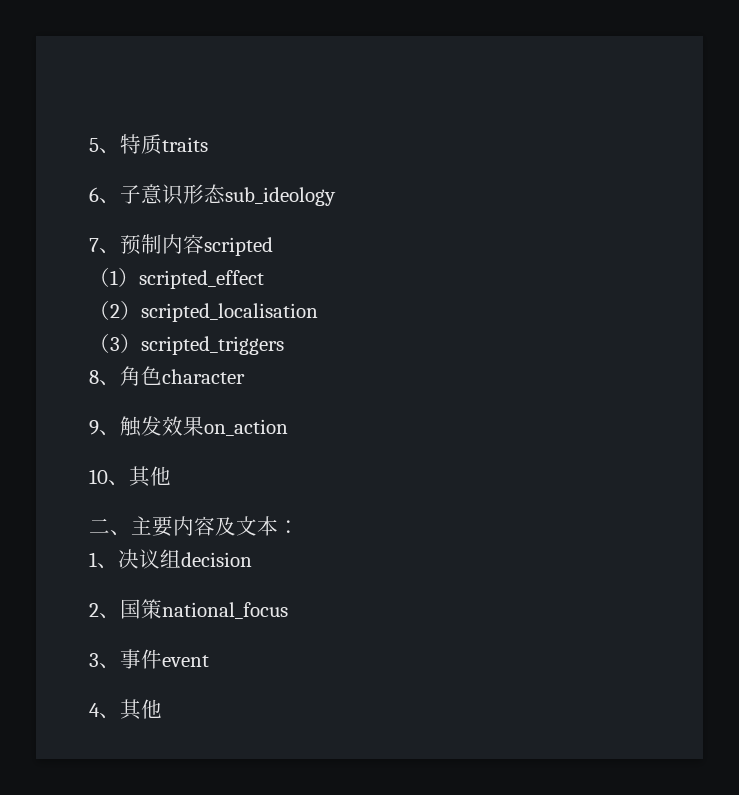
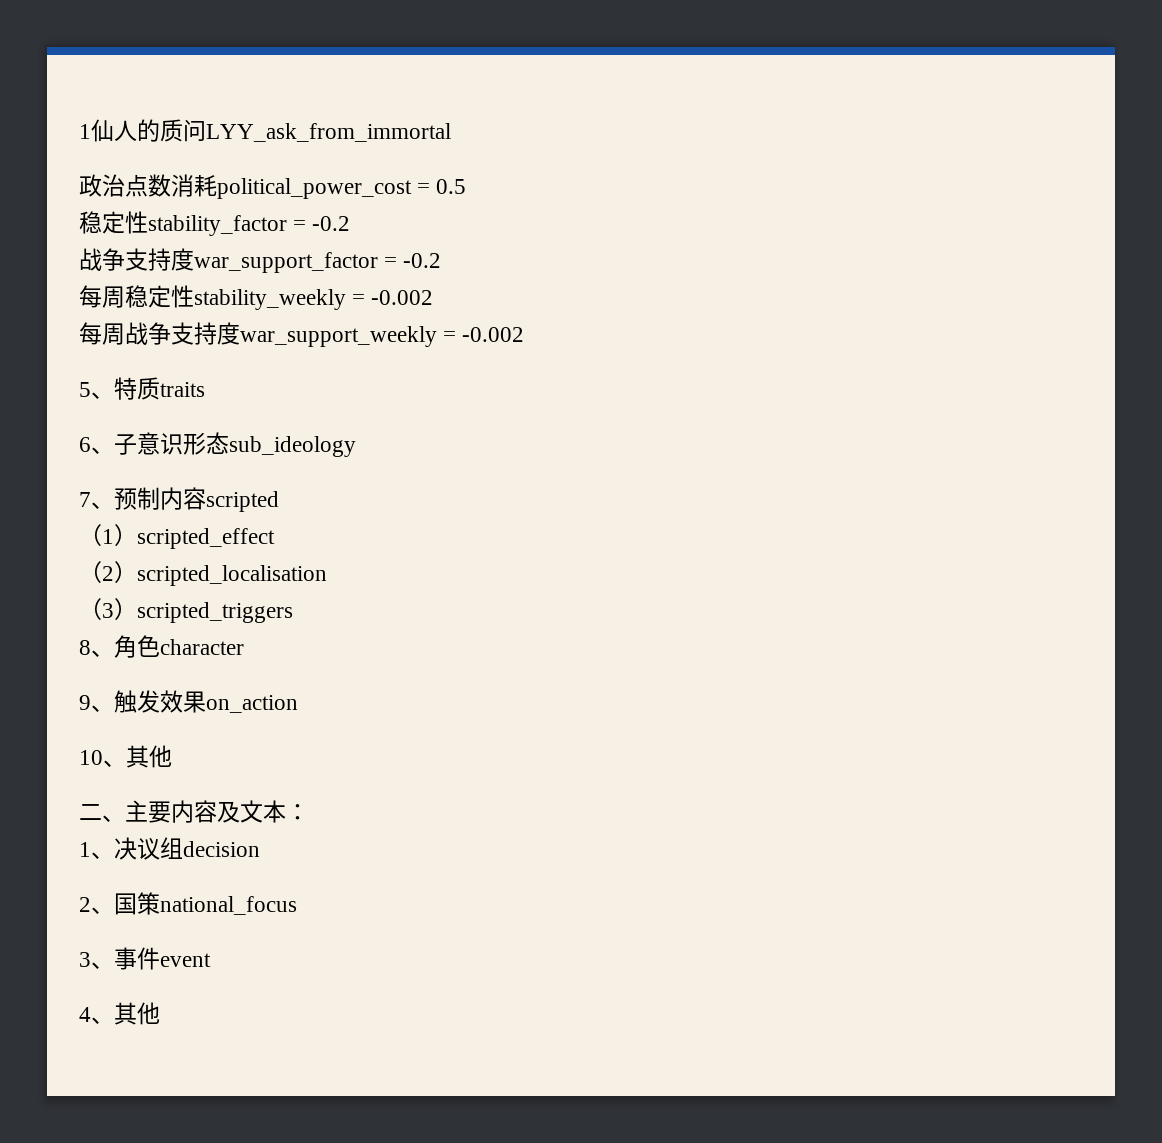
(89, 145) none -> [79,119,451,142] [79,174,467,199] [79,211,351,236] [79,248,442,273] [79,285,434,310] [79,322,525,347] 1仙人的质问LYY_ask_from_immortal // 政治点数消耗political_power_cost = 0.5 // 稳定性stability_factor = -0.2 // 战争支持度war_support_factor = -0.2 // 每周稳定性stability_weekly = -0.002 // 每周战争支持度war_support_weekly = -0.002 //

